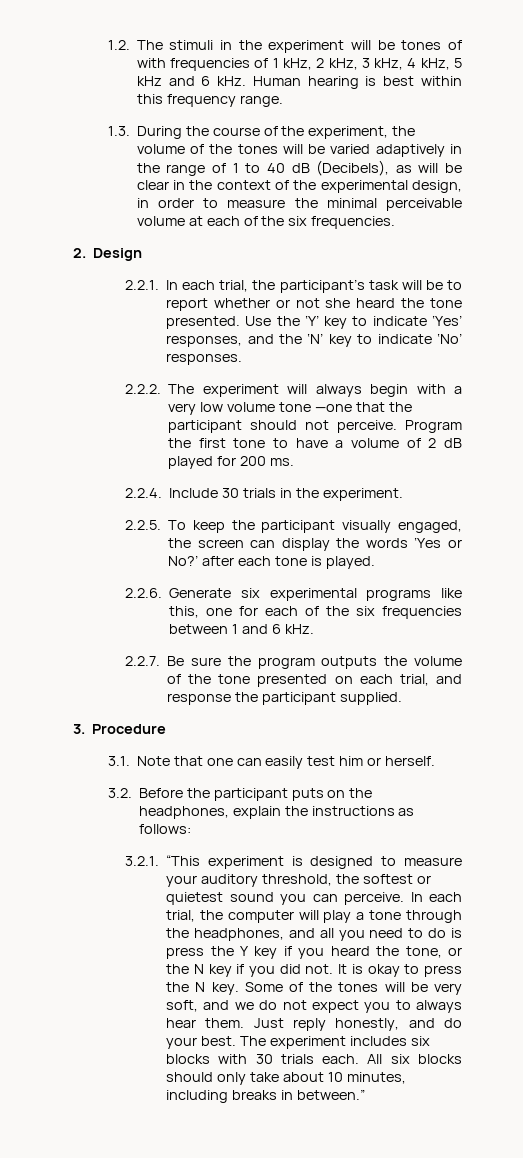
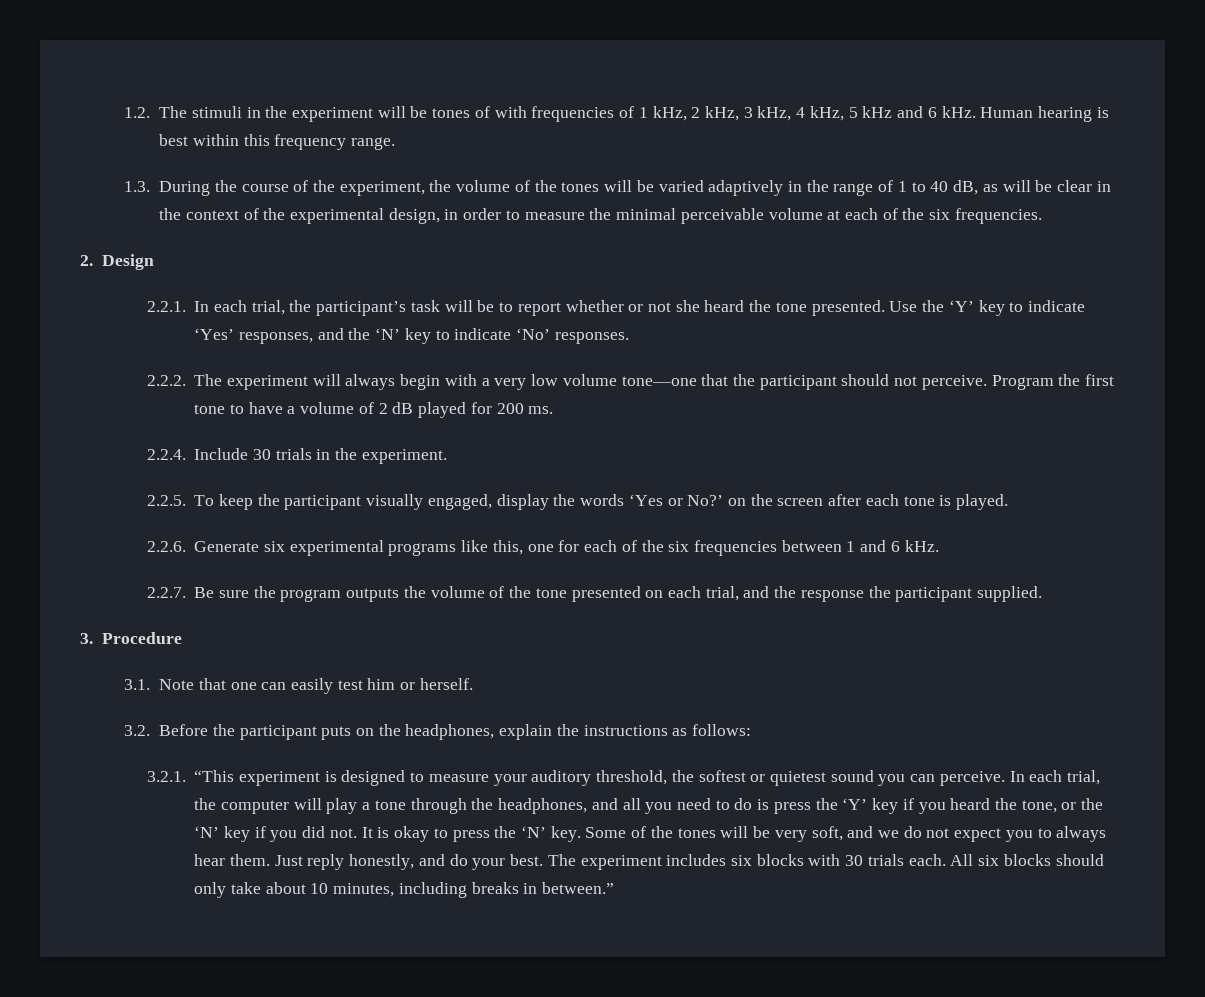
[291,160,390,176] dB (Decibels), -> [953,180,979,195] dB,
[278,402,352,412] tone —one -> [621,376,697,386] tone—one
[168,538,276,548] the screen can -> (492, 502) none
(199, 560) none -> [727,494,824,506] on the screen
(463, 679) none -> [774,586,797,598] the
[239,946,249,956] Y -> [842,798,868,810] ‘Y’
[193,964,204,974] N -> [194,826,220,838] ‘N’
[195,982,206,992] N -> [520,826,546,838] ‘N’

